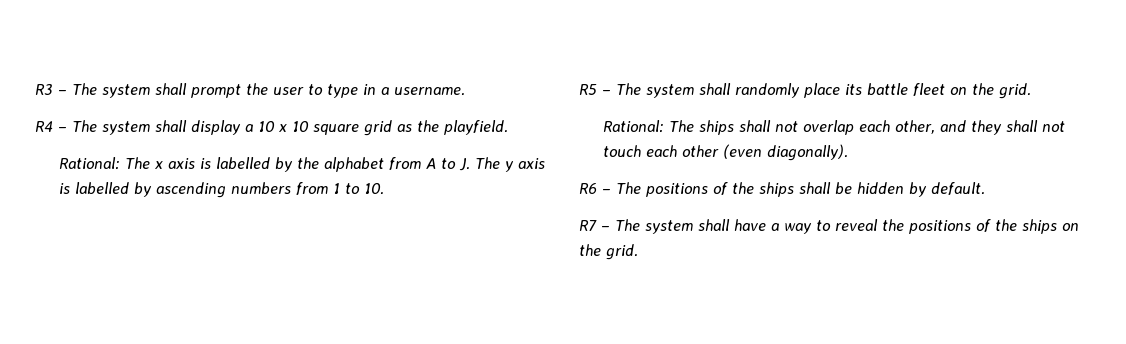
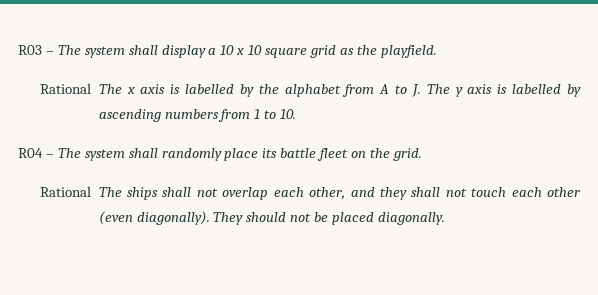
[35,83,465,98] [35,121,53,132] R3 – The system shall prompt the user to type in a username. // R4 -> [18,45,42,55] R03
[59,157,121,170] Rational: -> [40,83,92,94] Rational
[579,84,597,95] R5 -> [18,148,43,158] R04
[603,120,665,133] Rational: -> [40,186,92,197] Rational
[579,182,985,197] [579,219,1079,234] [579,244,638,260] // R6 – The positions of the ships shall be hidden by default. // R7 – The system shall have a way to reveal the positions of the ships on the grid. -> [213,212,446,225] They should not be placed diagonally.

